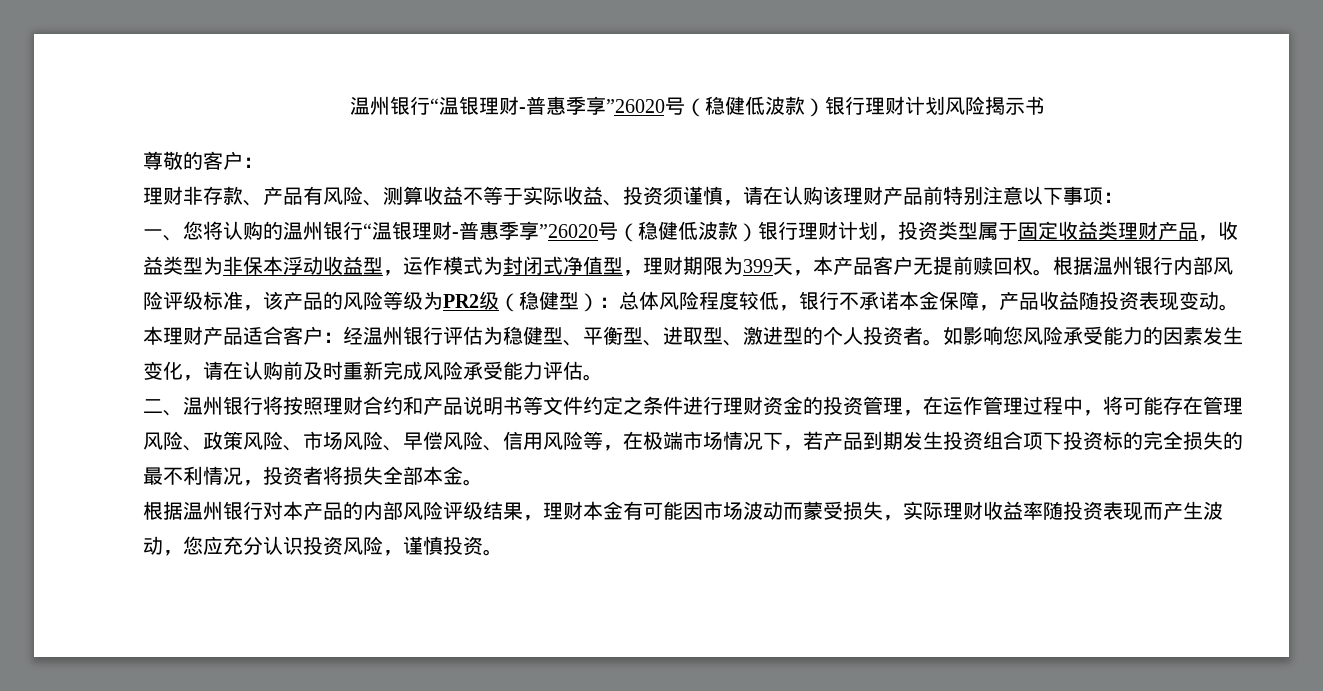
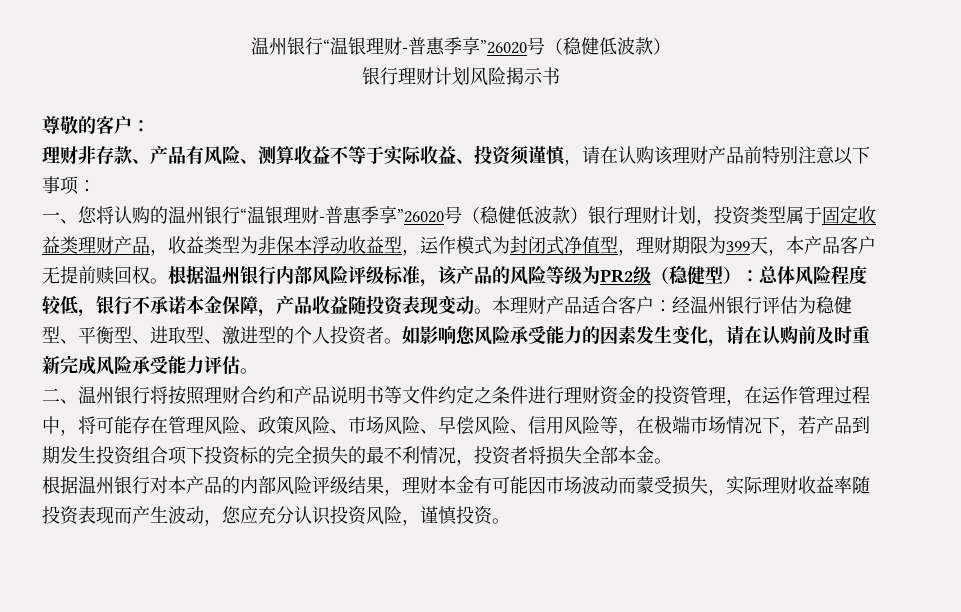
(825, 107) none -> (671, 46) //

